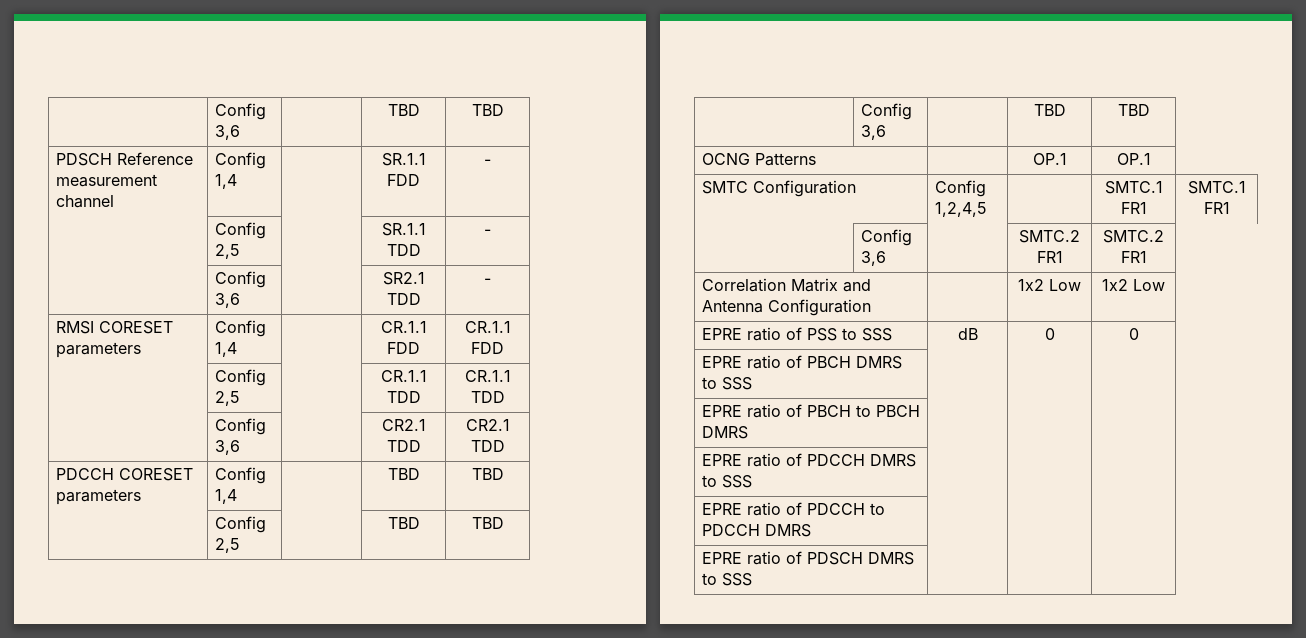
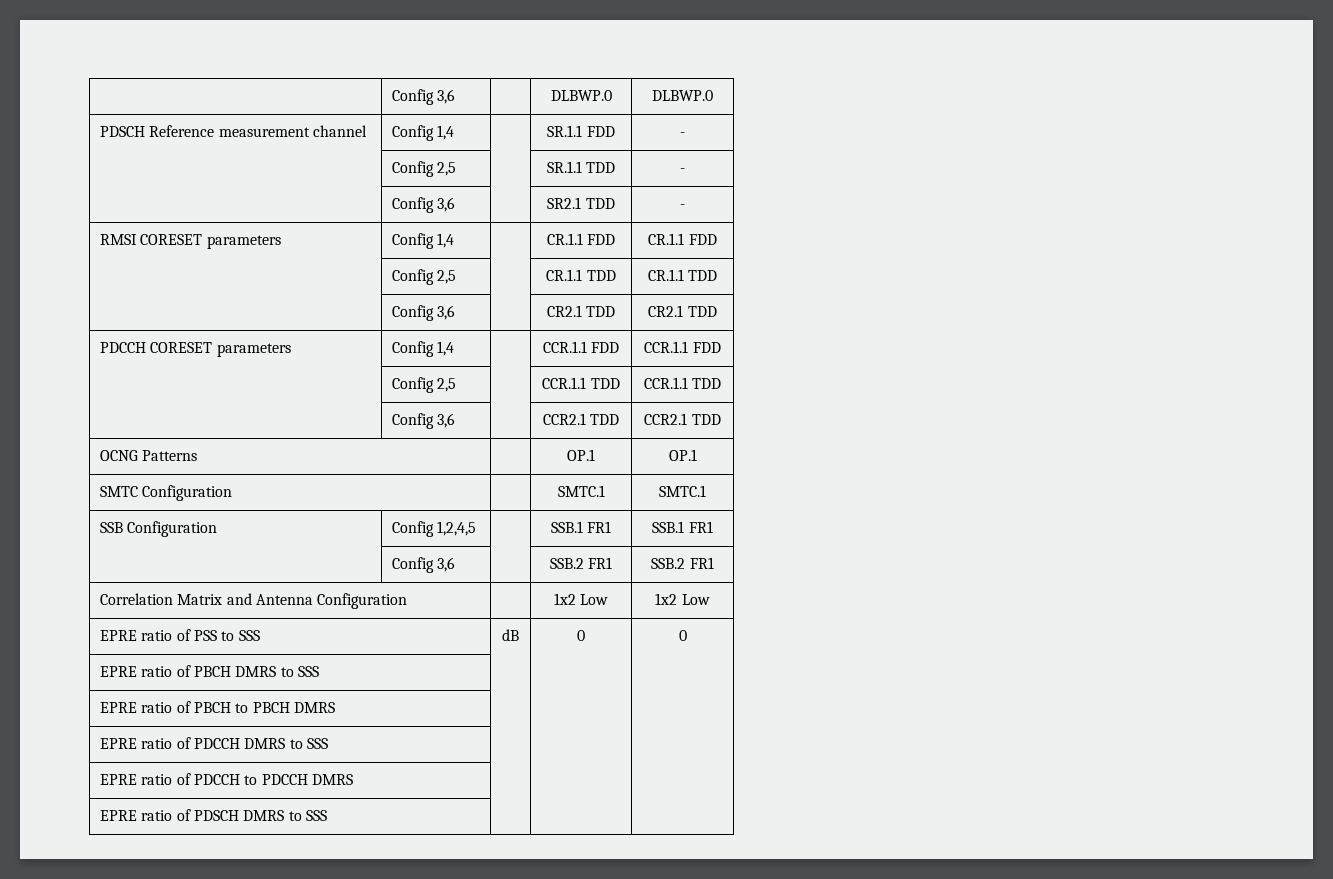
[214,103,266,120] [214,125,240,140] [387,104,420,116] [471,104,504,116] | Config 3,6 | | TBD | TBD -> [391,89,456,105] [550,90,612,101] [652,90,713,101] | Config 3,6 | | DLBWP.0 | DLBWP.0
[387,468,420,480] [471,468,504,480] [214,516,266,533] [214,538,240,553] [387,517,420,529] [471,517,504,529] [860,103,912,120] [860,125,886,140] [1033,104,1066,116] [1117,104,1150,116] TBD | TBD // | Config 2,5 | | TBD | TBD // | Config 3,6 | | TBD | TBD -> [542,341,620,353] [644,341,721,353] [391,377,457,393] [542,377,620,389] [643,377,722,389] [391,413,456,429] [542,413,620,425] [644,413,721,425] CCR.1.1 FDD | CCR.1.1 FDD // | Config 2,5 | | CCR.1.1 TDD | CCR.1.1 TDD // | Config 3,6 | | CCR2.1 TDD | CCR2.1 TDD
(856, 188) none -> [557,485,605,497] [659,485,706,497] [99,521,218,537] | SMTC.1 | SMTC.1 // SSB Configuration |
[1104,181,1163,194] [1120,202,1147,214] [1187,181,1246,194] SMTC.1 FR1 | SMTC.1 -> [550,521,612,533] [652,521,685,533] SSB.1 FR1 | SSB.1
[1019,230,1080,243] [1036,251,1063,263] [1103,230,1164,243] SMTC.2 FR1 | SMTC.2 -> [549,557,613,569] [651,558,686,569] SSB.2 FR1 | SSB.2

